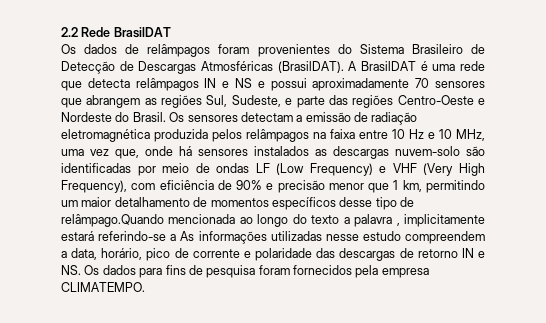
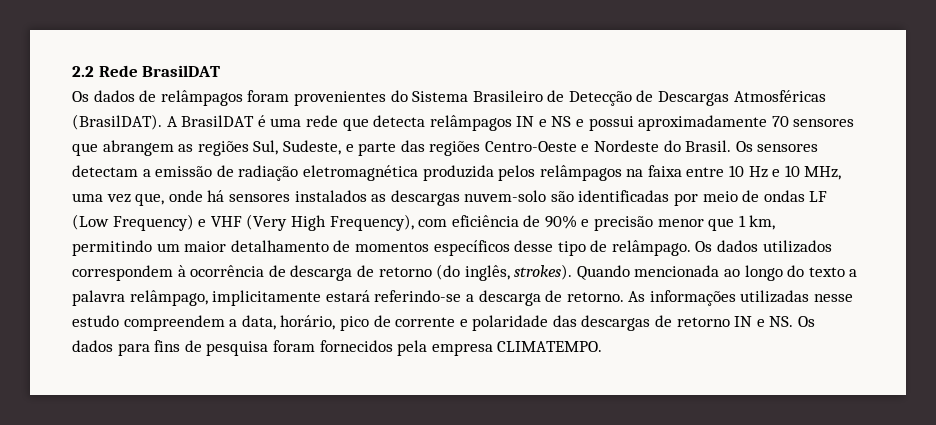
[61,214,164,227] relâmpago.Quando -> [611,240,832,256] [72,264,630,281] relâmpago. Os dados utilizados correspondem à ocorrência de descarga de retorno (do inglês, strokes). Quando
[396,223,400,226] , -> [129,290,208,306] relâmpago,
(177, 237) none -> [478,290,624,306] descarga de retorno.

